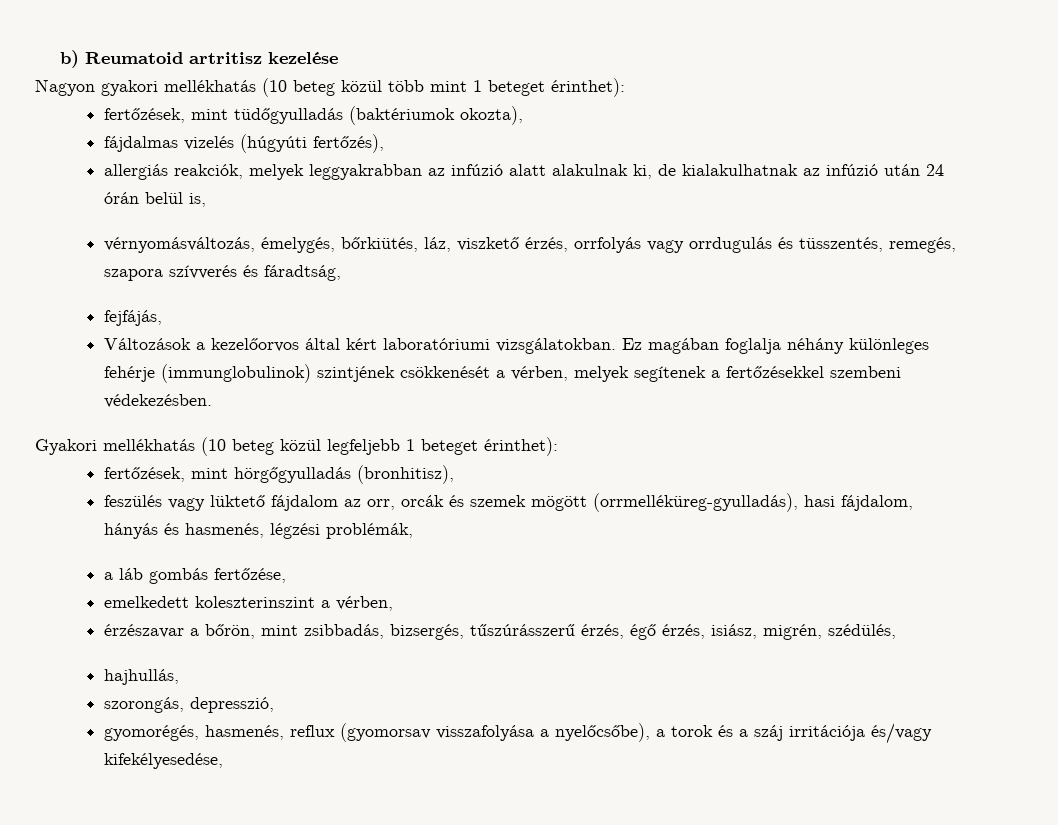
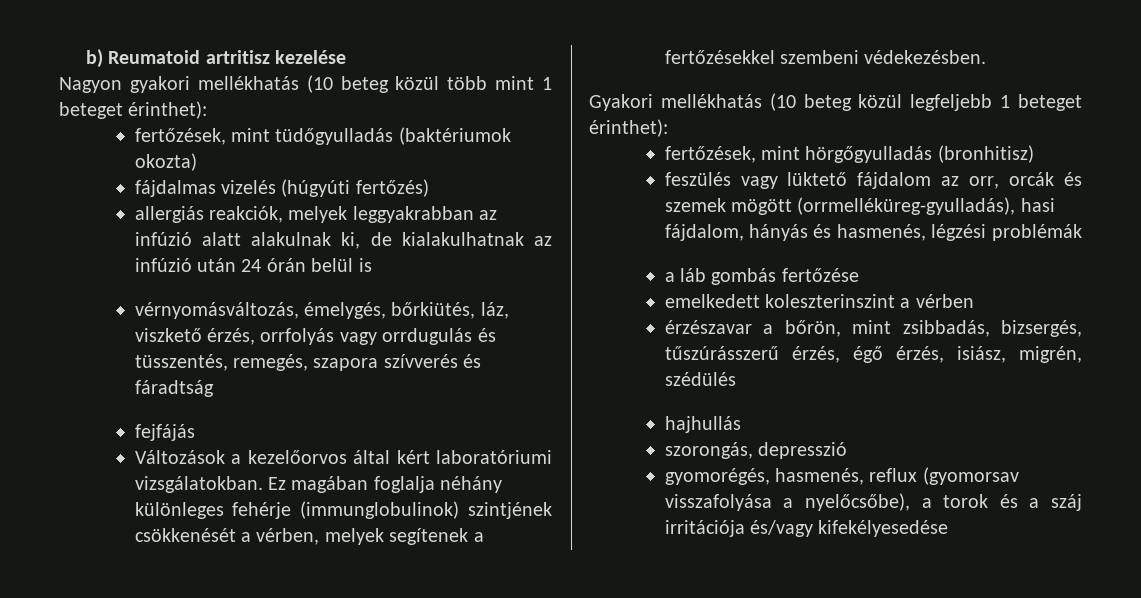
[460,106,524,125] okozta), -> [134,153,197,171] okozta)
[313,134,385,153] fertőzés), -> [355,179,429,197] fertőzés)
[189,193,207,207] is, -> [358,258,372,272] is
[264,265,342,281] [104,310,163,326] fáradtság, // fejfájás, -> [134,380,214,397] [134,424,195,441] fáradtság // fejfájás
[357,465,455,484] (bronhitisz), -> [937,145,1034,163] (bronhitisz)
[326,523,414,539] problémák, -> [991,224,1082,241] problémák
[214,568,287,583] fertőzése, -> [781,268,859,282] fertőzése
[336,596,394,611] vérben, -> [915,294,974,308] vérben
[828,624,897,639] [104,669,180,685] szédülés, // hajhullás, -> [664,372,736,386] [664,416,741,433] szédülés // hajhullás
[190,697,275,713] depresszió, -> [758,442,848,459] depresszió
[104,753,224,769] kifekélyesedése, -> [818,520,949,537] kifekélyesedése

